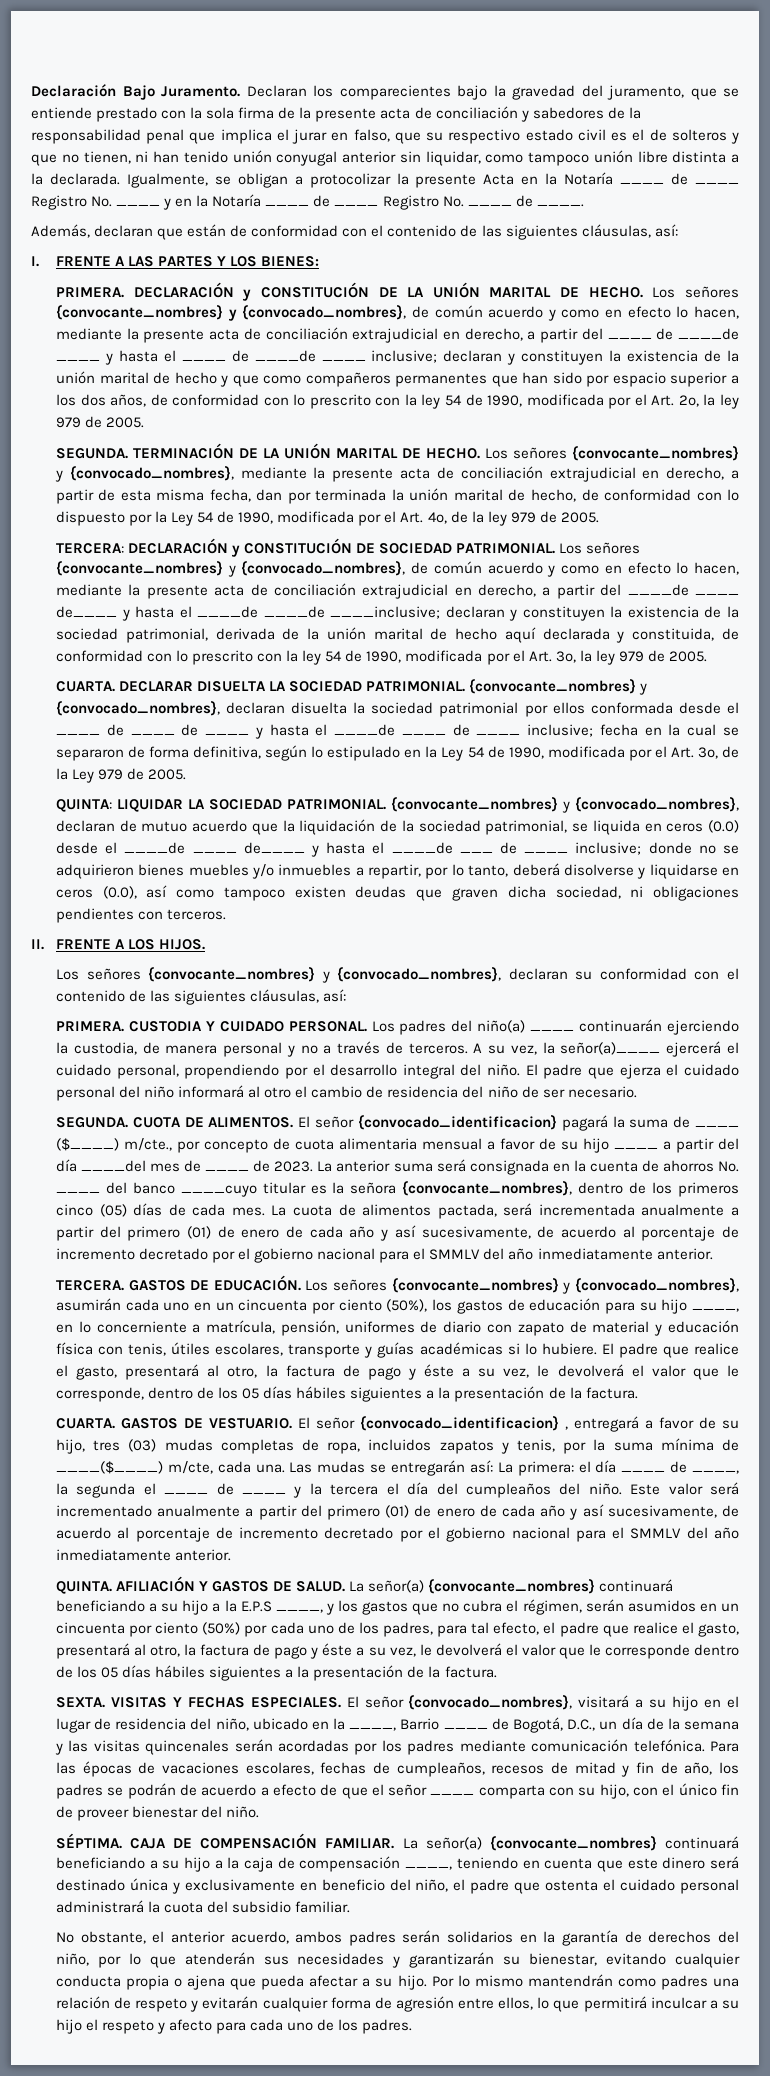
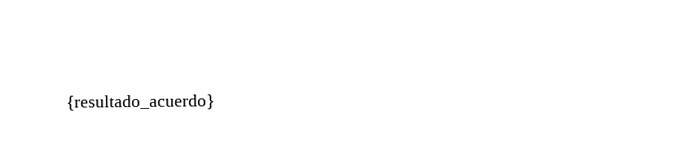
[31,84,739,100] [31,106,641,122] [31,129,740,144] [31,150,739,166] [31,172,739,188] [31,194,584,210] [31,224,678,240] [31,256,320,267] [55,282,739,301] [55,305,739,321] [55,327,740,343] [55,350,739,365] [55,371,740,387] [55,394,739,409] [55,416,145,428] [55,443,739,461] [54,466,740,482] [55,488,739,504] [55,511,599,526] [55,538,641,557] [55,561,739,577] [55,583,739,599] [55,606,739,621] [55,627,740,643] [55,650,707,665] [55,679,648,695] [55,701,739,717] [55,724,739,739] [55,745,739,761] [55,768,187,783] [55,797,739,813] [55,819,739,835] [55,842,740,857] [55,863,740,879] [55,885,740,901] [55,908,227,923] [31,939,206,950] [55,967,740,983] [55,989,347,1005] [55,1019,739,1035] [55,1041,739,1057] [55,1064,739,1079] [55,1085,637,1101] [55,1115,740,1131] [55,1138,740,1153] [55,1159,739,1175] [55,1181,739,1197] [55,1203,739,1219] [55,1225,740,1241] [55,1248,713,1263] [55,1275,739,1294] [55,1298,739,1314] [55,1320,740,1336] [55,1342,740,1358] [55,1364,740,1380] [55,1386,638,1402] [55,1416,740,1432] [55,1438,740,1454] [55,1460,739,1476] [55,1482,740,1498] [55,1504,740,1520] [55,1527,740,1542] [55,1549,232,1561] [55,1576,674,1594] [55,1599,739,1615] [55,1622,739,1637] [55,1643,740,1659] [55,1665,497,1681] [55,1695,740,1711] [55,1717,740,1733] [54,1739,739,1755] [55,1761,740,1777] [55,1783,740,1799] [55,1806,260,1821] [55,1833,740,1851] [55,1856,740,1872] [55,1878,739,1894] [55,1900,351,1913] [55,1930,739,1946] [55,1952,740,1968] [55,1974,739,1990] [55,1996,740,2012] [55,2019,413,2034] Declaración Bajo Juramento. Declaran los comparecientes bajo la gravedad del juramento, que se entiende prestado con la sola firma de la presente acta de conciliación y sabedores de la responsabilidad penal que implica el jurar en falso, que su respectivo estado civil es el de solteros y que no tienen, ni han tenido unión conyugal anterior sin liquidar, como tampoco unión libre distinta a la declarada. Igualmente, se obligan a protocolizar la presente Acta en la Notaría ____ de ____ Registro No. ____ y en la Notaría ____ de ____ Registro No. ____ de ____. // Además, declaran que están de conformidad con el contenido de las siguientes cláusulas, así: // I. FRENTE A LAS PARTES Y LOS BIENES: // PRIMERA. DECLARACIÓN y CONSTITUCIÓN DE LA UNIÓN MARITAL DE HECHO. Los señores {convocante_nombres} y {convocado_nombres}, de común acuerdo y como en efecto lo hacen, mediante la presente acta de conciliación extrajudicial en derecho, a partir del ____ de ____de ____ y hasta el ____ de ____de ____ inclusive; declaran y constituyen la existencia de la unión marital de hecho y que como compañeros permanentes que han sido por espacio superior a los dos años, de conformidad con lo prescrito con la ley 54 de 1990, modificada por el Art. 2º, la ley 979 de 2005. // SEGUNDA. TERMINACIÓN DE LA UNIÓN MARITAL DE HECHO. Los señores {convocante_nombres} y {convocado_nombres}, mediante la presente acta de conciliación extrajudicial en derecho, a partir de esta misma fecha, dan por terminada la unión marital de hecho, de conformidad con lo dispuesto por la Ley 54 de 1990, modificada por el Art. 4º, de la ley 979 de 2005. // TERCERA: DECLARACIÓN y CONSTITUCIÓN DE SOCIEDAD PATRIMONIAL. Los señores {convocante_nombres} y {convocado_nombres}, de común acuerdo y como en efecto lo hacen, mediante la presente acta de conciliación extrajudicial en derecho, a partir del ____de ____ de____ y hasta el ____de ____de ____inclusive; declaran y constituyen la existencia de la sociedad patrimonial, derivada de la unión marital de hecho aquí declarada y constituida, de conformidad con lo prescrito con la ley 54 de 1990, modificada por el Art. 3º, la ley 979 de 2005. // CUARTA. DECLARAR DISUELTA LA SOCIEDAD PATRIMONIAL. {convocante_nombres} y {convocado_nombres}, declaran disuelta la sociedad patrimonial por ellos conformada desde el ____ de ____ de ____ y hasta el ____de ____ de ____ inclusive; fecha en la cual se separaron de forma definitiva, según lo estipulado en la Ley 54 de 1990, modificada por el Art. 3º, de la Ley 979 de 2005. // QUINTA: LIQUIDAR LA SOCIEDAD PATRIMONIAL. {convocante_nombres} y {convocado_nombres}, declaran de mutuo acuerdo que la liquidación de la sociedad patrimonial, se liquida en ceros (0.0) desde el ____de ____ de____ y hasta el ____de ___ de ____ inclusive; donde no se adquirieron bienes muebles y/o inmuebles a repartir, por lo tanto, deberá disolverse y liquidarse en ceros (0.0), así como tampoco existen deudas que graven dicha sociedad, ni obligaciones pendientes con terceros. // II. FRENTE A LOS HIJOS. // Los señores {convocante_nombres} y {convocado_nombres}, declaran su conformidad con el contenido de las siguientes cláusulas, así: // PRIMERA. CUSTODIA Y CUIDADO PERSONAL. Los padres del niño(a) ____ continuarán ejerciendo la custodia, de manera personal y no a través de terceros. A su vez, la señor(a)____ ejercerá el cuidado personal, propendiendo por el desarrollo integral del niño. El padre que ejerza el cuidado personal del niño informará al otro el cambio de residencia del niño de ser necesario. // SEGUNDA. CUOTA DE ALIMENTOS. El señor {convocado_identificacion} pagará la suma de ____ ($____) m/cte., por concepto de cuota alimentaria mensual a favor de su hijo ____ a partir del día ____del mes de ____ de 2023. La anterior suma será consignada en la cuenta de ahorros No. ____ del banco ____cuyo titular es la señora {convocante_nombres}, dentro de los primeros cinco (05) días de cada mes. La cuota de alimentos pactada, será incrementada anualmente a partir del primero (01) de enero de cada año y así sucesivamente, de acuerdo al porcentaje de incremento decretado por el gobierno nacional para el SMMLV del año inmediatamente anterior. // TERCERA. GASTOS DE EDUCACIÓN. Los señores {convocante_nombres} y {convocado_nombres}, asumirán cada uno en un cincuenta por ciento (50%), los gastos de educación para su hijo ____, en lo concerniente a matrícula, pensión, uniformes de diario con zapato de material y educación física con tenis, útiles escolares, transporte y guías académicas si lo hubiere. El padre que realice el gasto, presentará al otro, la factura de pago y éste a su vez, le devolverá el valor que le corresponde, dentro de los 05 días hábiles siguientes a la presentación de la factura. // CUARTA. GASTOS DE VESTUARIO. El señor {convocado_identificacion} , entregará a favor de su hijo, tres (03) mudas completas de ropa, incluidos zapatos y tenis, por la suma mínima de ____($____) m/cte, cada una. Las mudas se entregarán así: La primera: el día ____ de ____, la segunda el ____ de ____ y la tercera el día del cumpleaños del niño. Este valor será incrementado anualmente a partir del primero (01) de enero de cada año y así sucesivamente, de acuerdo al porcentaje de incremento decretado por el gobierno nacional para el SMMLV del año inmediatamente anterior. // QUINTA. AFILIACIÓN Y GASTOS DE SALUD. La señor(a) {convocante_nombres} continuará beneficiando a su hijo a la E.P.S ____, y los gastos que no cubra el régimen, serán asumidos en un cincuenta por ciento (50%) por cada uno de los padres, para tal efecto, el padre que realice el gasto, presentará al otro, la factura de pago y éste a su vez, le devolverá el valor que le corresponde dentro de los 05 días hábiles siguientes a la presentación de la factura. // SEXTA. VISITAS Y FECHAS ESPECIALES. El señor {convocado_nombres}, visitará a su hijo en el lugar de residencia del niño, ubicado en la ____, Barrio ____ de Bogotá, D.C., un día de la semana y las visitas quincenales serán acordadas por los padres mediante comunicación telefónica. Para las épocas de vacaciones escolares, fechas de cumpleaños, recesos de mitad y fin de año, los padres se podrán de acuerdo a efecto de que el señor ____ comparta con su hijo, con el único fin de proveer bienestar del niño. // SÉPTIMA. CAJA DE COMPENSACIÓN FAMILIAR. La señor(a) {convocante_nombres} continuará beneficiando a su hijo a la caja de compensación ____, teniendo en cuenta que este dinero será destinado única y exclusivamente en beneficio del niño, el padre que ostenta el cuidado personal administrará la cuota del subsidio familiar. // No obstante, el anterior acuerdo, ambos padres serán solidarios en la garantía de derechos del niño, por lo que atenderán sus necesidades y garantizarán su bienestar, evitando cualquier conducta propia o ajena que pueda afectar a su hijo. Por lo mismo mantendrán como padres una relación de respeto y evitarán cualquier forma de agresión entre ellos, lo que permitirá inculcar a su hijo el respeto y afecto para cada uno de los padres. -> [66,94,215,111] {resultado_acuerdo}

